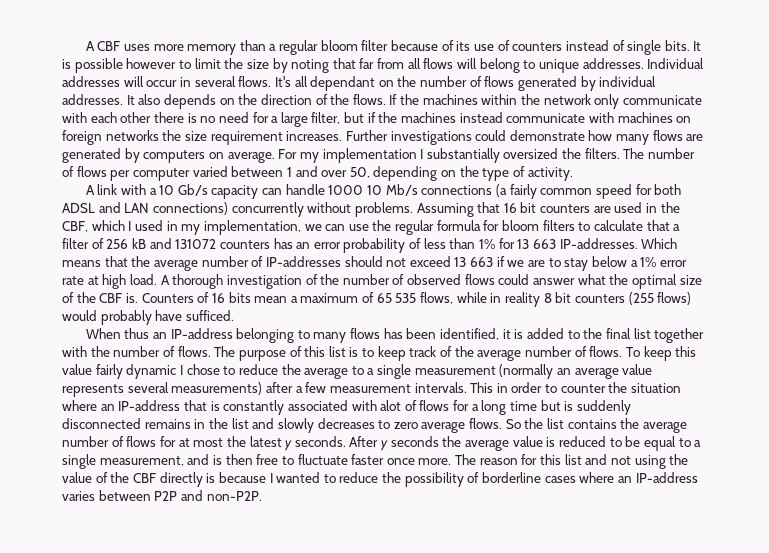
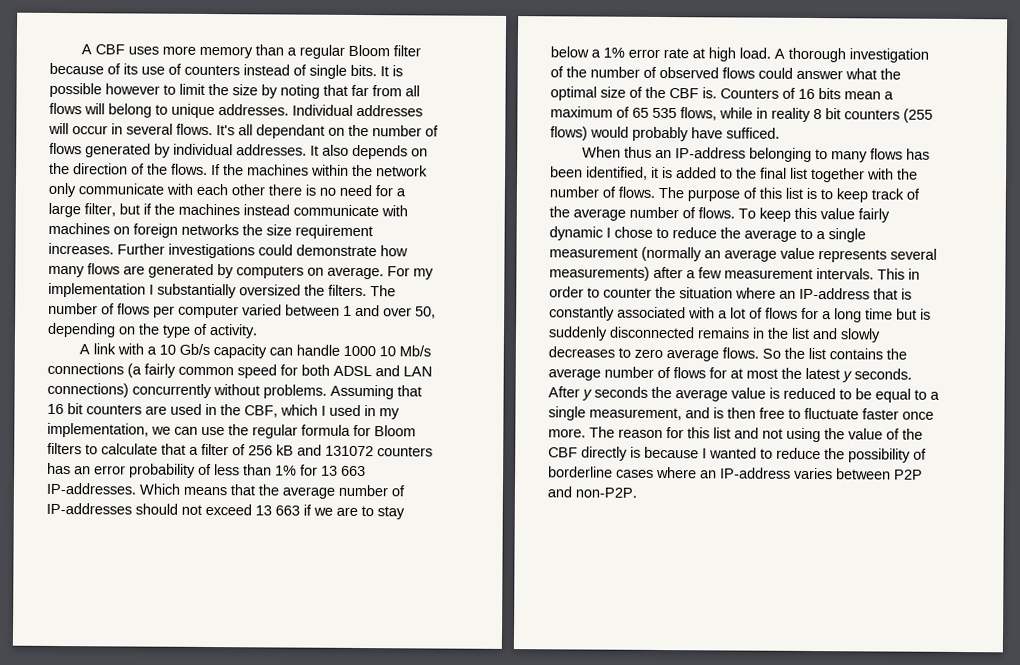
[320,40,358,51] bloom -> [348,44,391,57] Bloom
[502,220,540,231] bloom -> [374,425,416,437] Bloom
[380,400,402,411] alot -> [718,307,746,319] a lot

